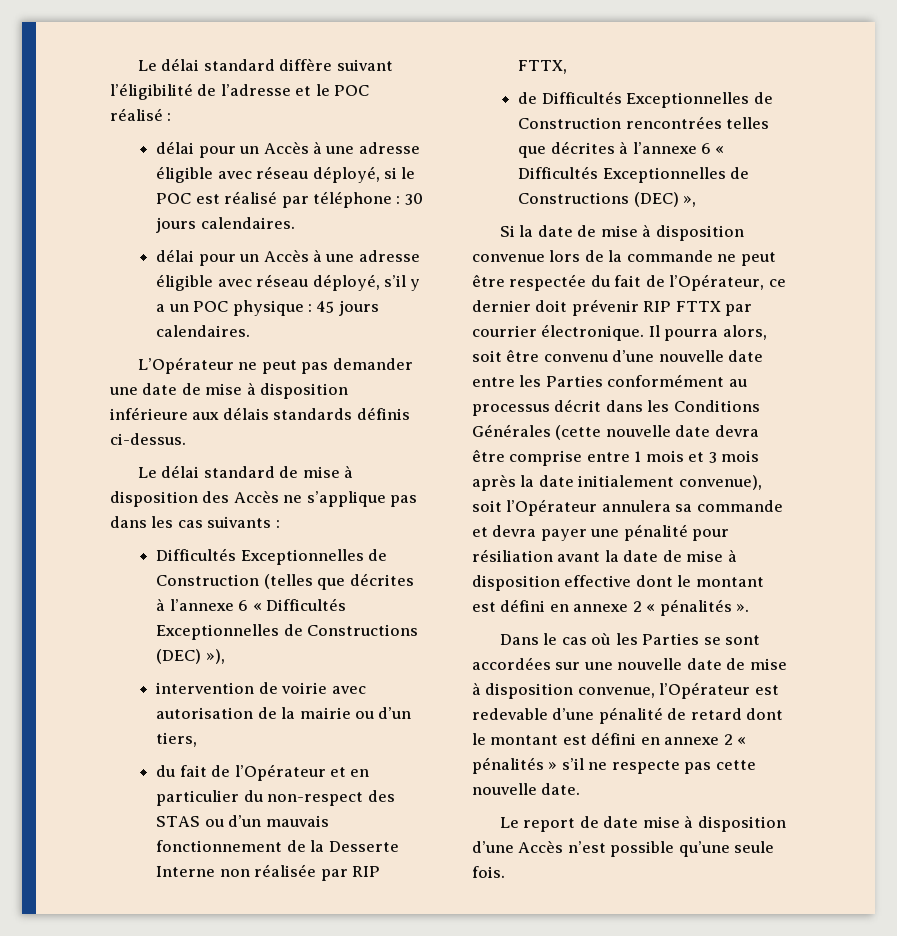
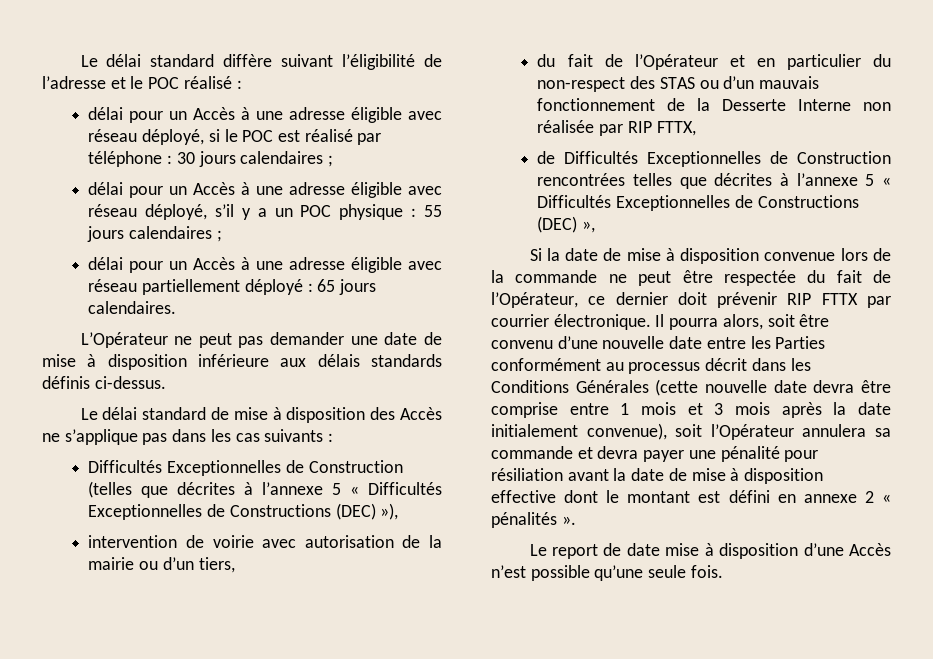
[200,217,295,229] calendaires. -> [240,151,334,167] calendaires ;
[316,301,335,313] 45 -> [424,205,443,217] [87,226,222,242] [88,257,442,273] [88,279,336,295] 55 jours calendaires ; // délai pour un Accès à une adresse éligible avec réseau partiellement déployé : 65
[238,600,249,611] 6 -> [332,483,342,495] 5
[701,143,712,154] 6 -> [865,174,875,186] 5
[499,633,761,645] [472,657,787,670] [472,682,779,699] [472,707,784,724] [472,732,747,745] [472,757,756,774] [472,783,581,795] // Dans le cas où les Parties se sont accordées sur une nouvelle date de mise à disposition convenue, l’Opérateur est redevable d’une pénalité de retard dont le montant est défini en annexe 2 « pénalités » s’il ne respecte pas cette nouvelle date. -> (576, 520) none

